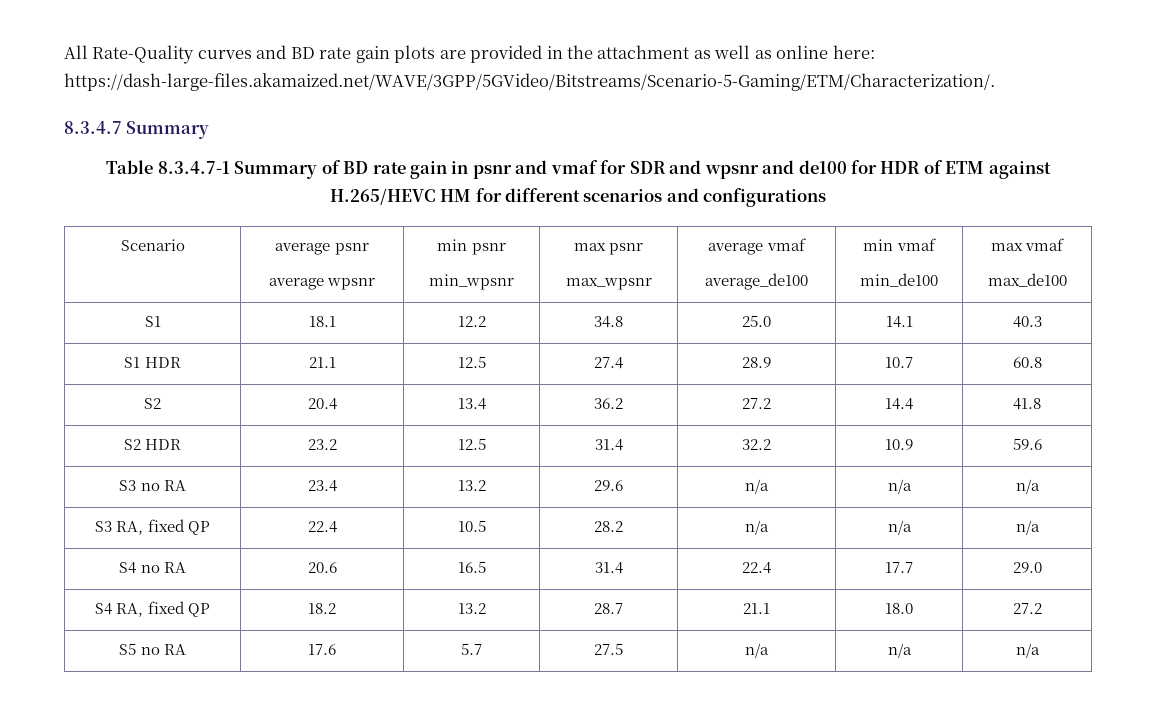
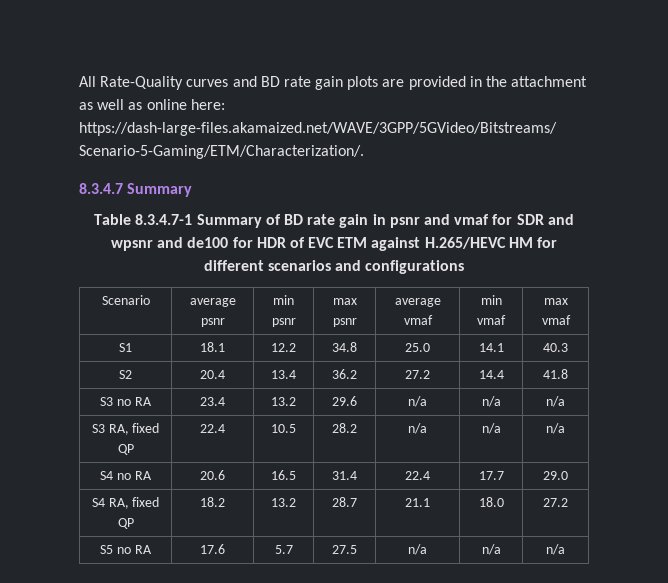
(943, 167) none -> [308,237,335,248] EVC
[268,278,376,290] // average wpsnr -> (225, 322) none
[429,274,514,290] // min_wpsnr -> (296, 322) none
[565,278,652,290] // max_wpsnr -> (357, 322) none
[705,273,808,290] // average_de100 -> (433, 320) none
[860,273,938,287] // min_de100 -> (506, 320) none
[987,273,1067,287] // max_de100 -> (571, 320) none
[124,357,181,368] [308,357,336,368] [457,356,486,368] [594,357,623,369] [742,357,771,368] [885,357,913,368] [1012,357,1042,368] // S1 HDR | 21.1 | 12.5 | 27.4 | 28.9 | 10.7 | 60.8 -> (568, 347) none
[123,439,182,450] [307,439,337,450] [457,438,486,450] [594,439,623,451] [742,439,771,450] [885,439,913,450] [1012,438,1042,450] // S2 HDR | 23.2 | 12.5 | 31.4 | 32.2 | 10.9 | 59.6 -> (568, 374) none

